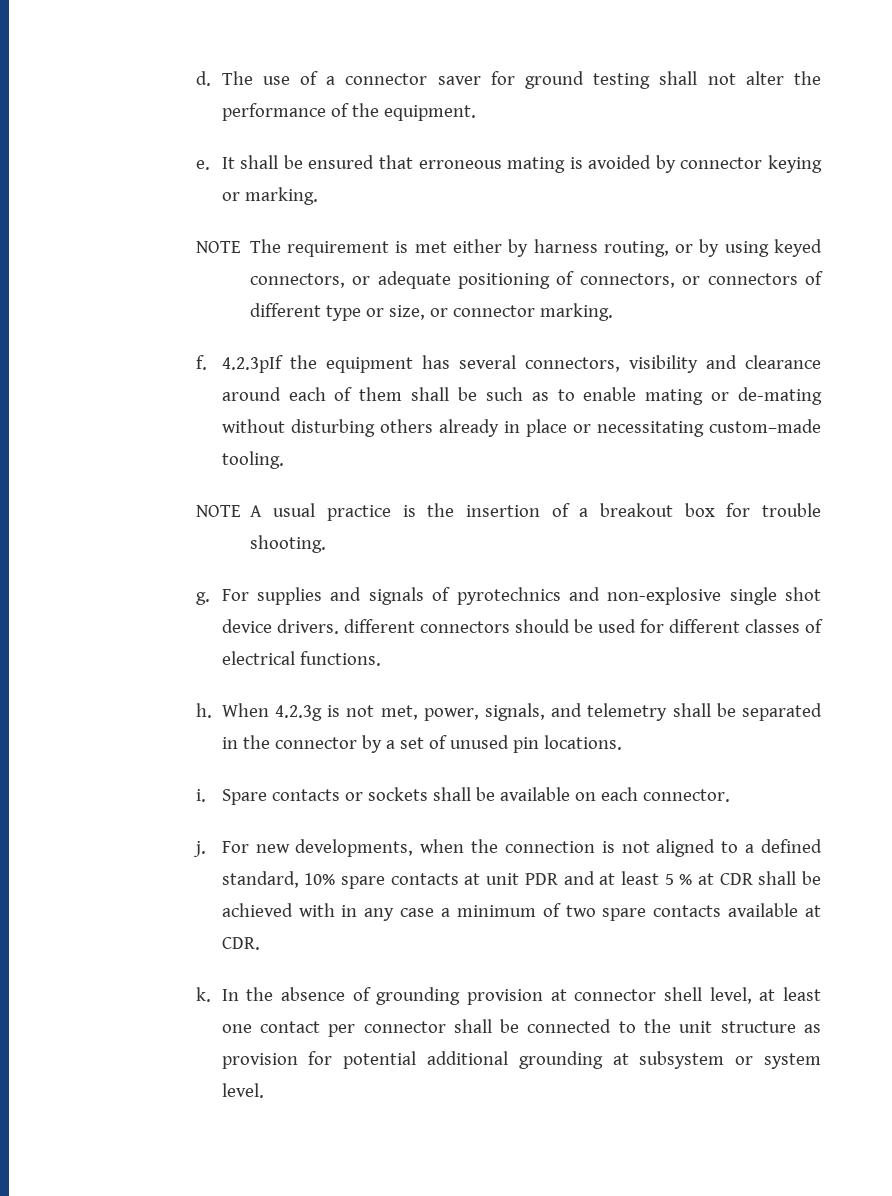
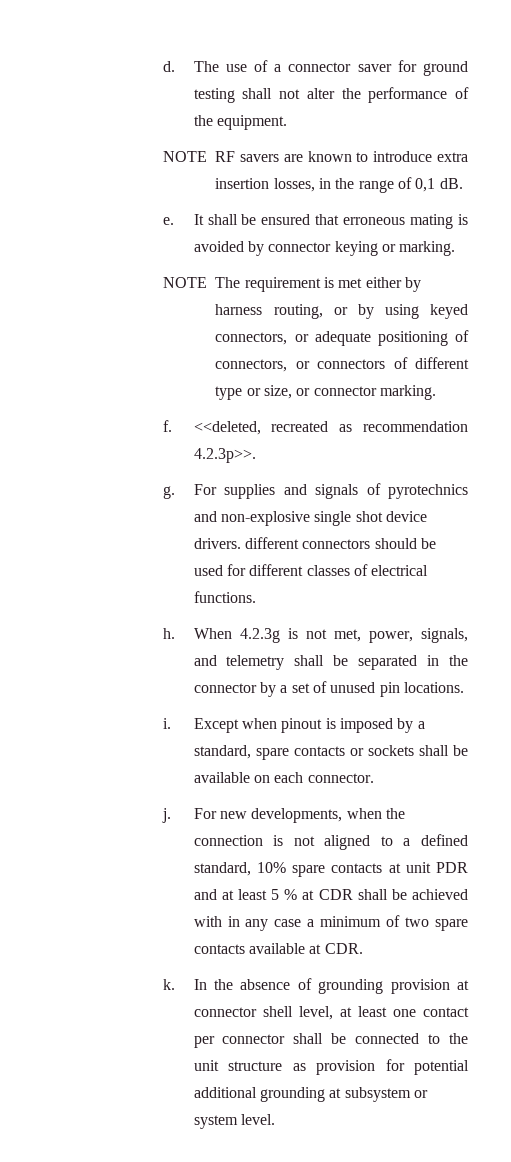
(476, 113) none -> [163,151,469,162] [215,177,463,193] // NOTE RF savers are known to introduce extra insertion losses, in the range of 0,1 dB.
[221,355,821,373] [221,387,822,405] [221,419,821,437] [221,451,284,469] [195,503,821,521] [249,535,326,553] 4.2.3pIf the equipment has several connectors, visibility and clearance around each of them shall be such as to enable mating or de-mating without disturbing others already in place or necessitating custom–made tooling. // NOTE A usual practice is the insertion of a breakout box for trouble shooting. -> [193,421,469,435] [193,448,256,463] <<deleted, recreated as recommendation 4.2.3p>>.
[221,789,267,805] Spare -> [193,718,425,733] [193,745,289,760] Except when pinout is imposed by a standard, spare

